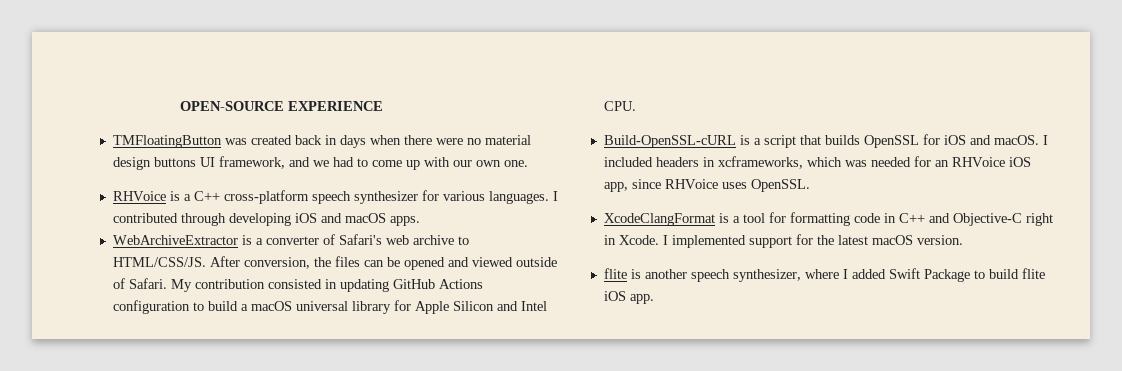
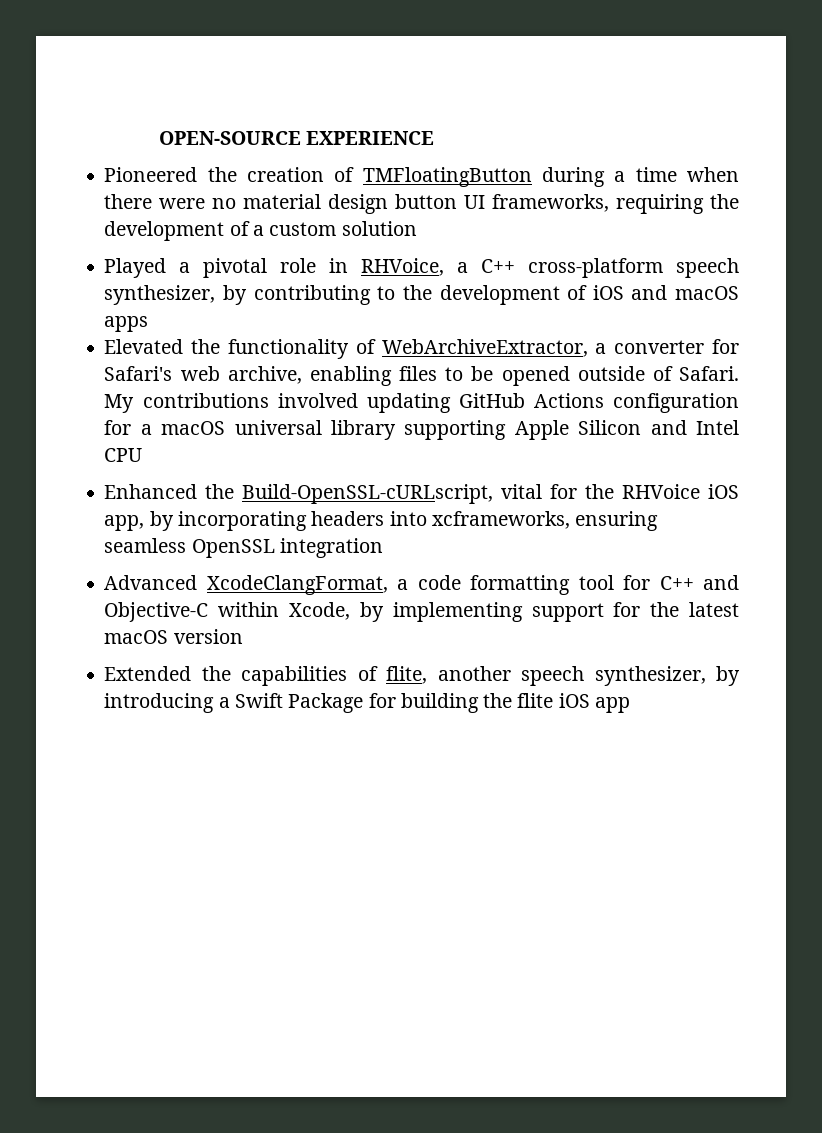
[112,135,366,148] TMFloatingButton was created back in days -> [104,167,677,187] Pioneered the creation of TMFloatingButton during a time
[153,156,528,170] [112,190,558,204] [112,213,420,226] [112,235,252,245] buttons UI framework, and we had to come up with our own one. // RHVoice is a C++ cross-platform speech synthesizer for various languages. I contributed through developing iOS and macOS apps. // WebArchiveExtractor is -> [395,194,739,214] [104,221,417,241] [104,258,739,278] [104,285,739,305] [104,316,149,332] [104,339,588,359] button UI frameworks, requiring the development of a custom solution // Played a pivotal role in RHVoice, a C++ cross-platform speech synthesizer, by contributing to the development of iOS and macOS apps // Elevated the functionality of WebArchiveExtractor,
[322,234,335,245] of -> [711,339,739,354] for
[412,235,469,245] [112,256,513,270] archive to HTML/CSS/JS. After conversion, the files can be opened and viewed -> [227,366,570,386] archive, enabling files to be opened
[194,279,337,289] contribution consisted in -> [142,393,358,408] contributions involved
[192,301,238,311] to build -> [104,420,132,435] for
[393,300,411,311] for -> [404,420,507,440] supporting
[603,101,636,111] [603,134,1048,148] [603,156,1031,169] [603,179,810,192] [603,212,1053,226] [603,235,746,248] CPU. // Build-OpenSSL-cURL is a script that builds OpenSSL for iOS and macOS. I included headers in xcframeworks, which was needed for an RHVoice iOS app, since RHVoice uses OpenSSL. // XcodeClangFormat is a tool for formatting code in C++ and Objective-C right in Xcode. I implemented -> [104,448,143,462] [104,484,739,504] [104,511,659,531] [104,538,383,558] [104,575,740,595] [104,602,523,622] CPU // Enhanced the Build-OpenSSL-cURLscript, vital for the RHVoice iOS app, by incorporating headers into xcframeworks, ensuring seamless OpenSSL integration // Advanced XcodeClangFormat, a code formatting tool for C++ and Objective-C within Xcode, by implementing
[916,235,963,245] [603,268,1019,282] version. // flite is another speech synthesizer, where I added Swift Package to build -> [173,629,243,644] [104,666,741,686] [104,693,513,713] version // Extended the capabilities of flite, another speech synthesizer, by introducing a Swift Package for building the
[629,294,654,304] app. -> [594,697,630,713] app

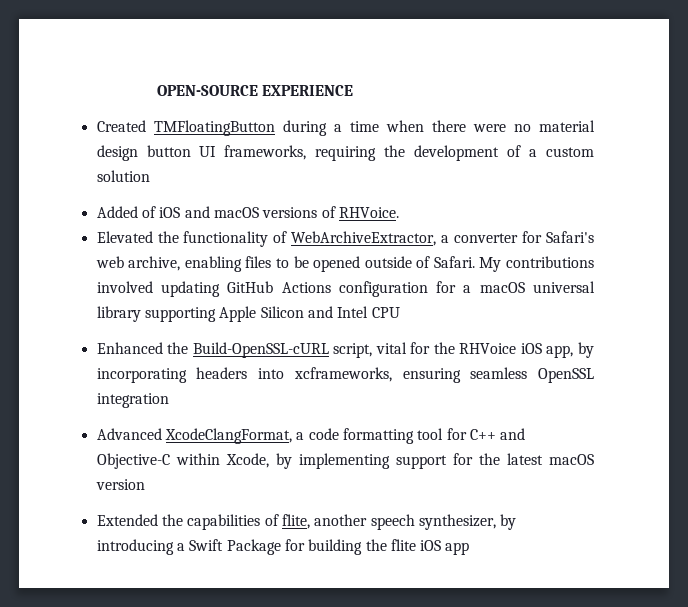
[104,167,355,182] Pioneered the creation of -> [96,120,146,132] Created
[104,258,739,278] [104,285,560,305] Played a pivotal role in RHVoice, a C++ cross-platform speech synthesizer, by contributing to the development -> [96,206,138,218] Added
[104,316,149,332] apps -> [262,206,399,218] versions of RHVoice.
[242,484,494,504] Build-OpenSSL-cURLscript, -> [192,342,373,358] Build-OpenSSL-cURL script,

